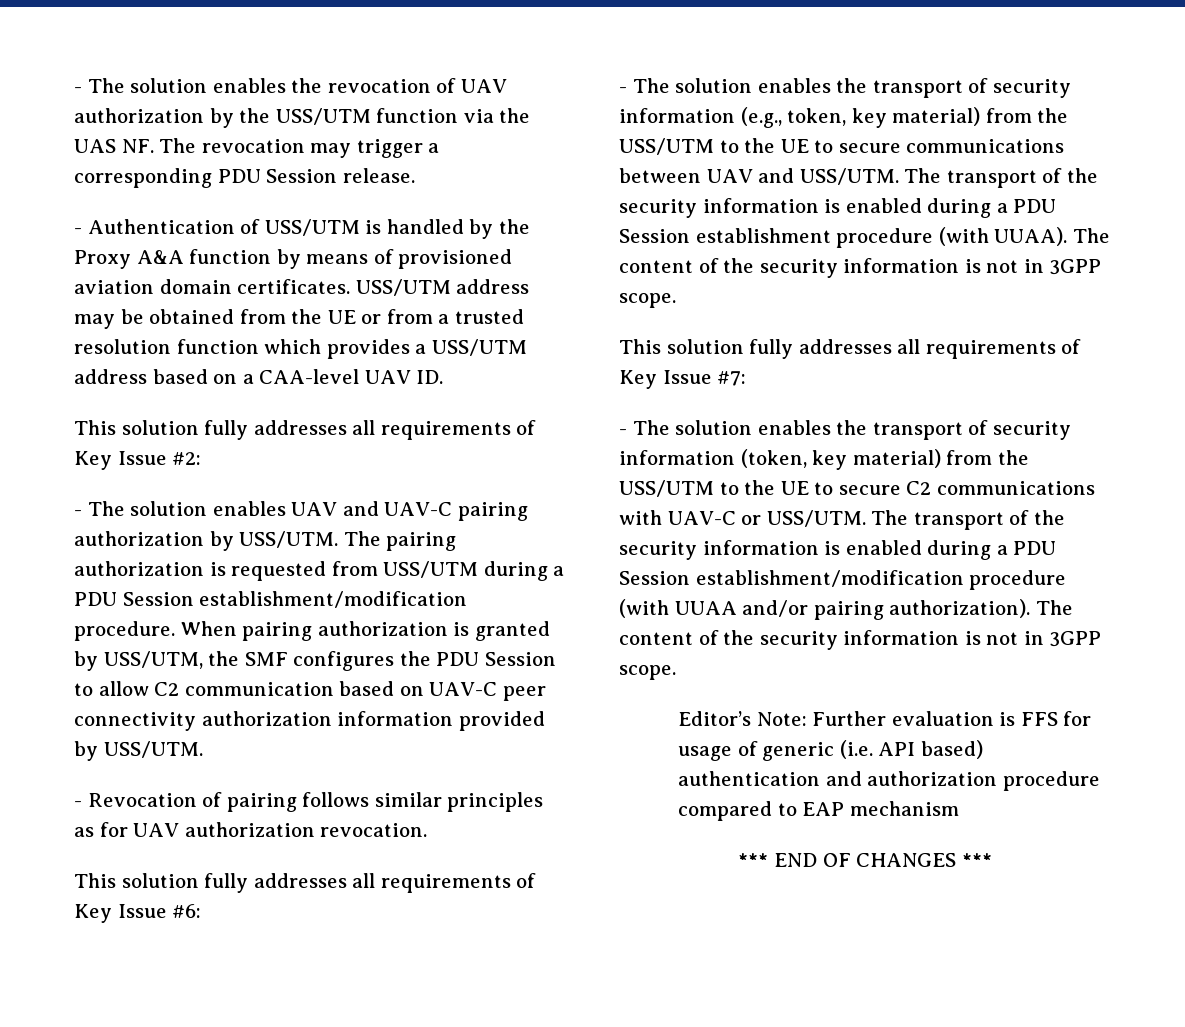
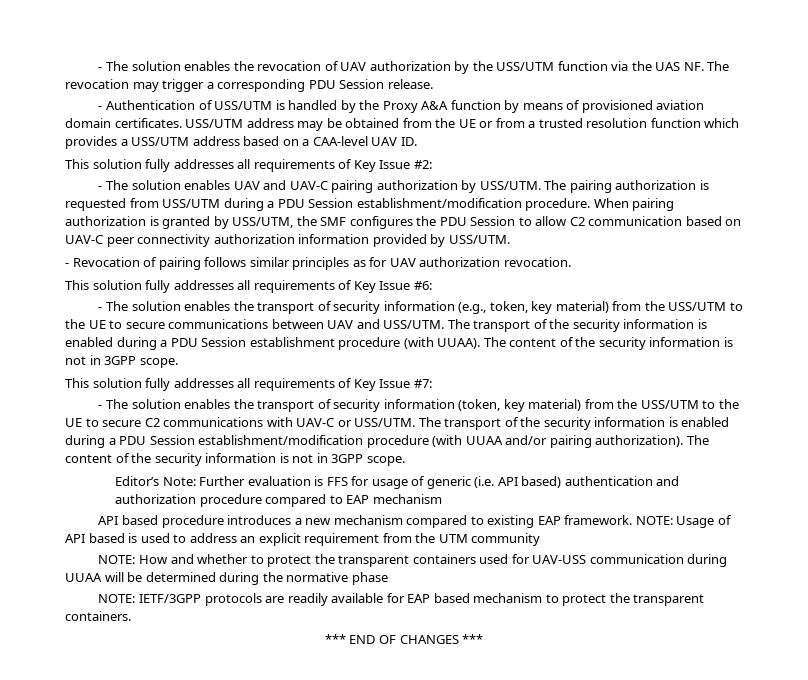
(959, 808) none -> [98,515,732,528] [65,533,541,546] [98,554,728,567] [65,572,388,585] [98,593,705,606] [65,611,131,621] // API based procedure introduces a new mechanism compared to existing EAP framework. NOTE: Usage of API based is used to address an explicit requirement from the UTM community // NOTE: How and whether to protect the transparent containers used for UAV-USS communication during UUAA will be determined during the normative phase // NOTE: IETF/3GPP protocols are readily available for EAP based mechanism to protect the transparent containers.

